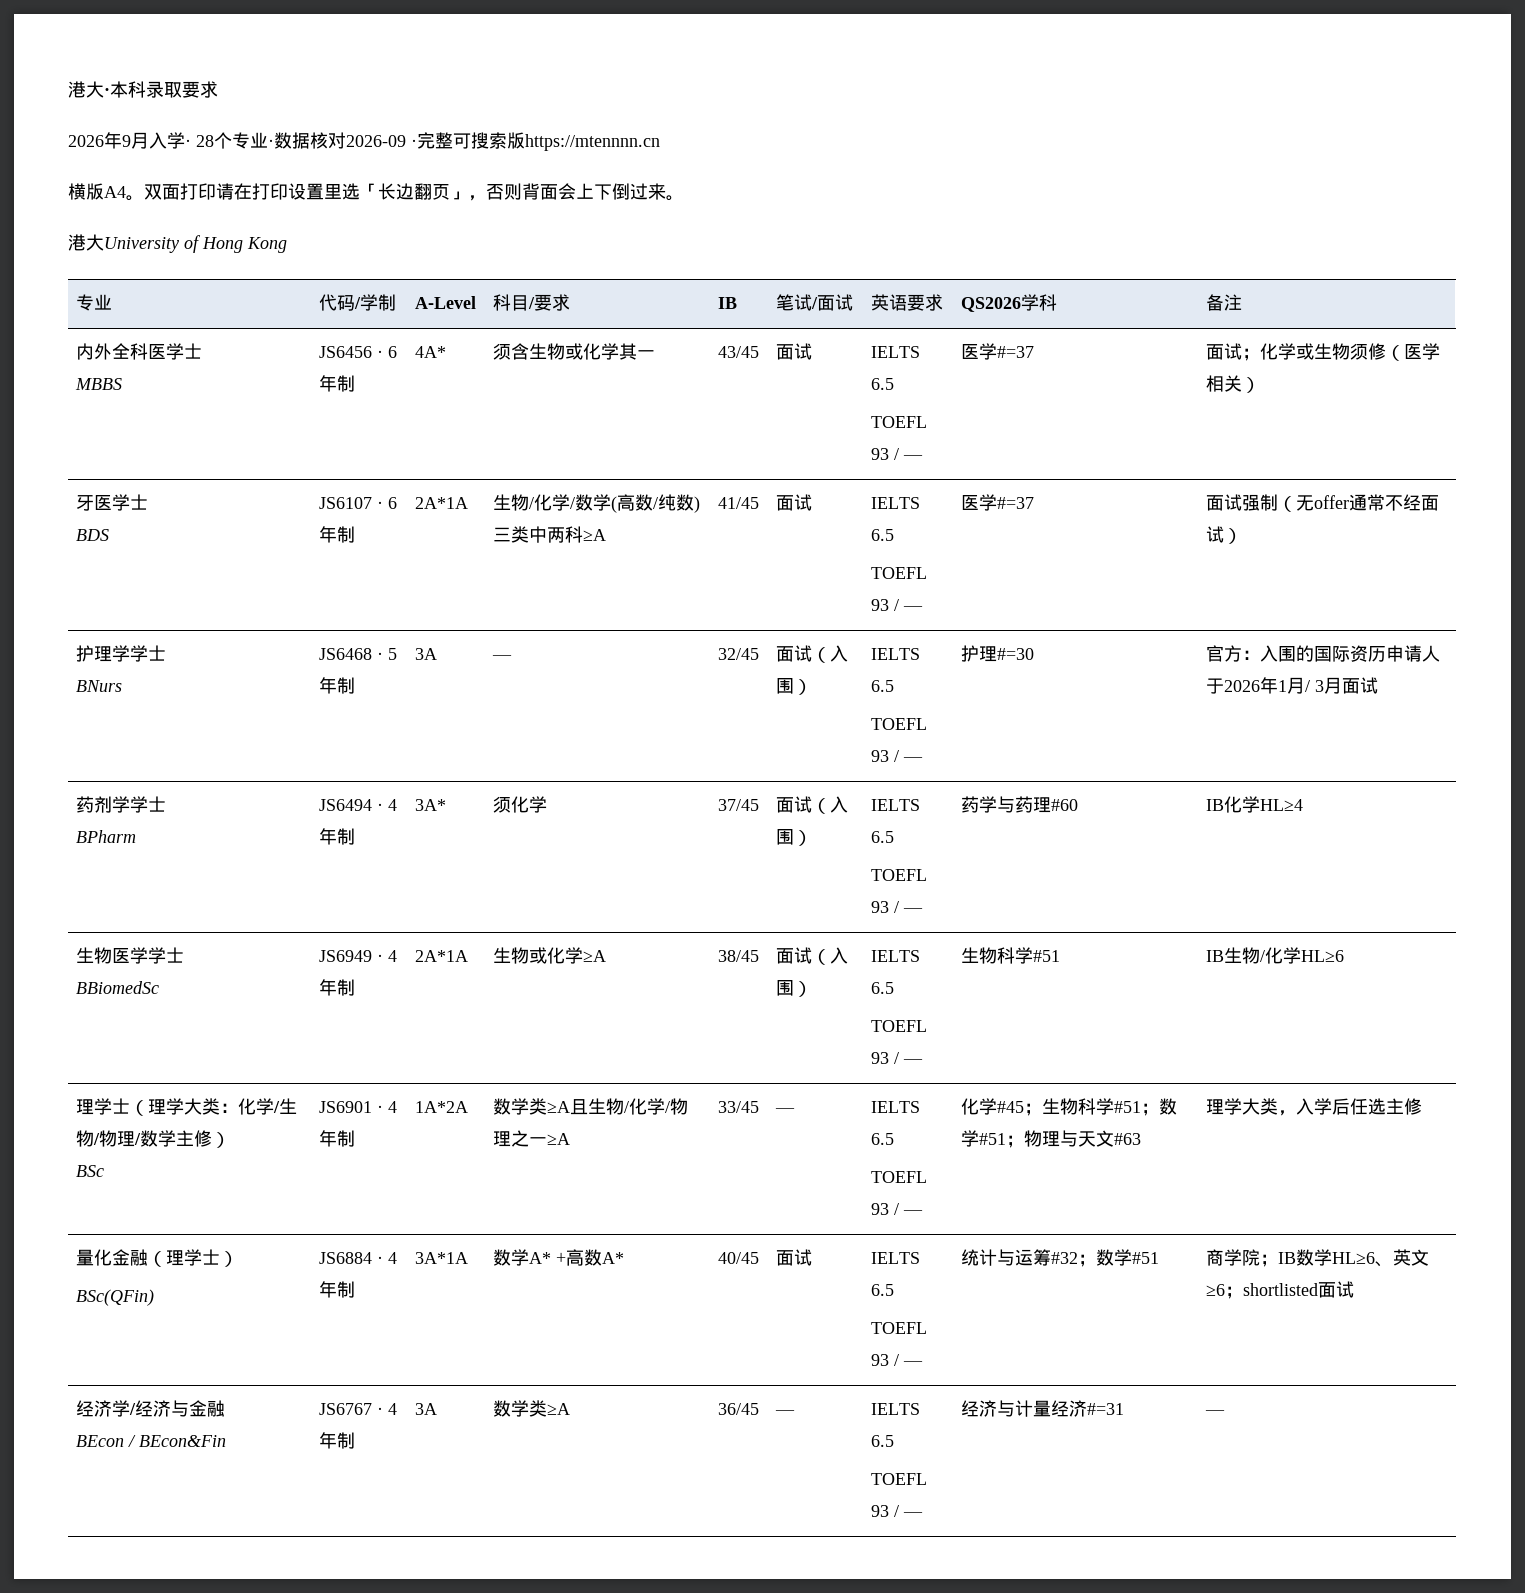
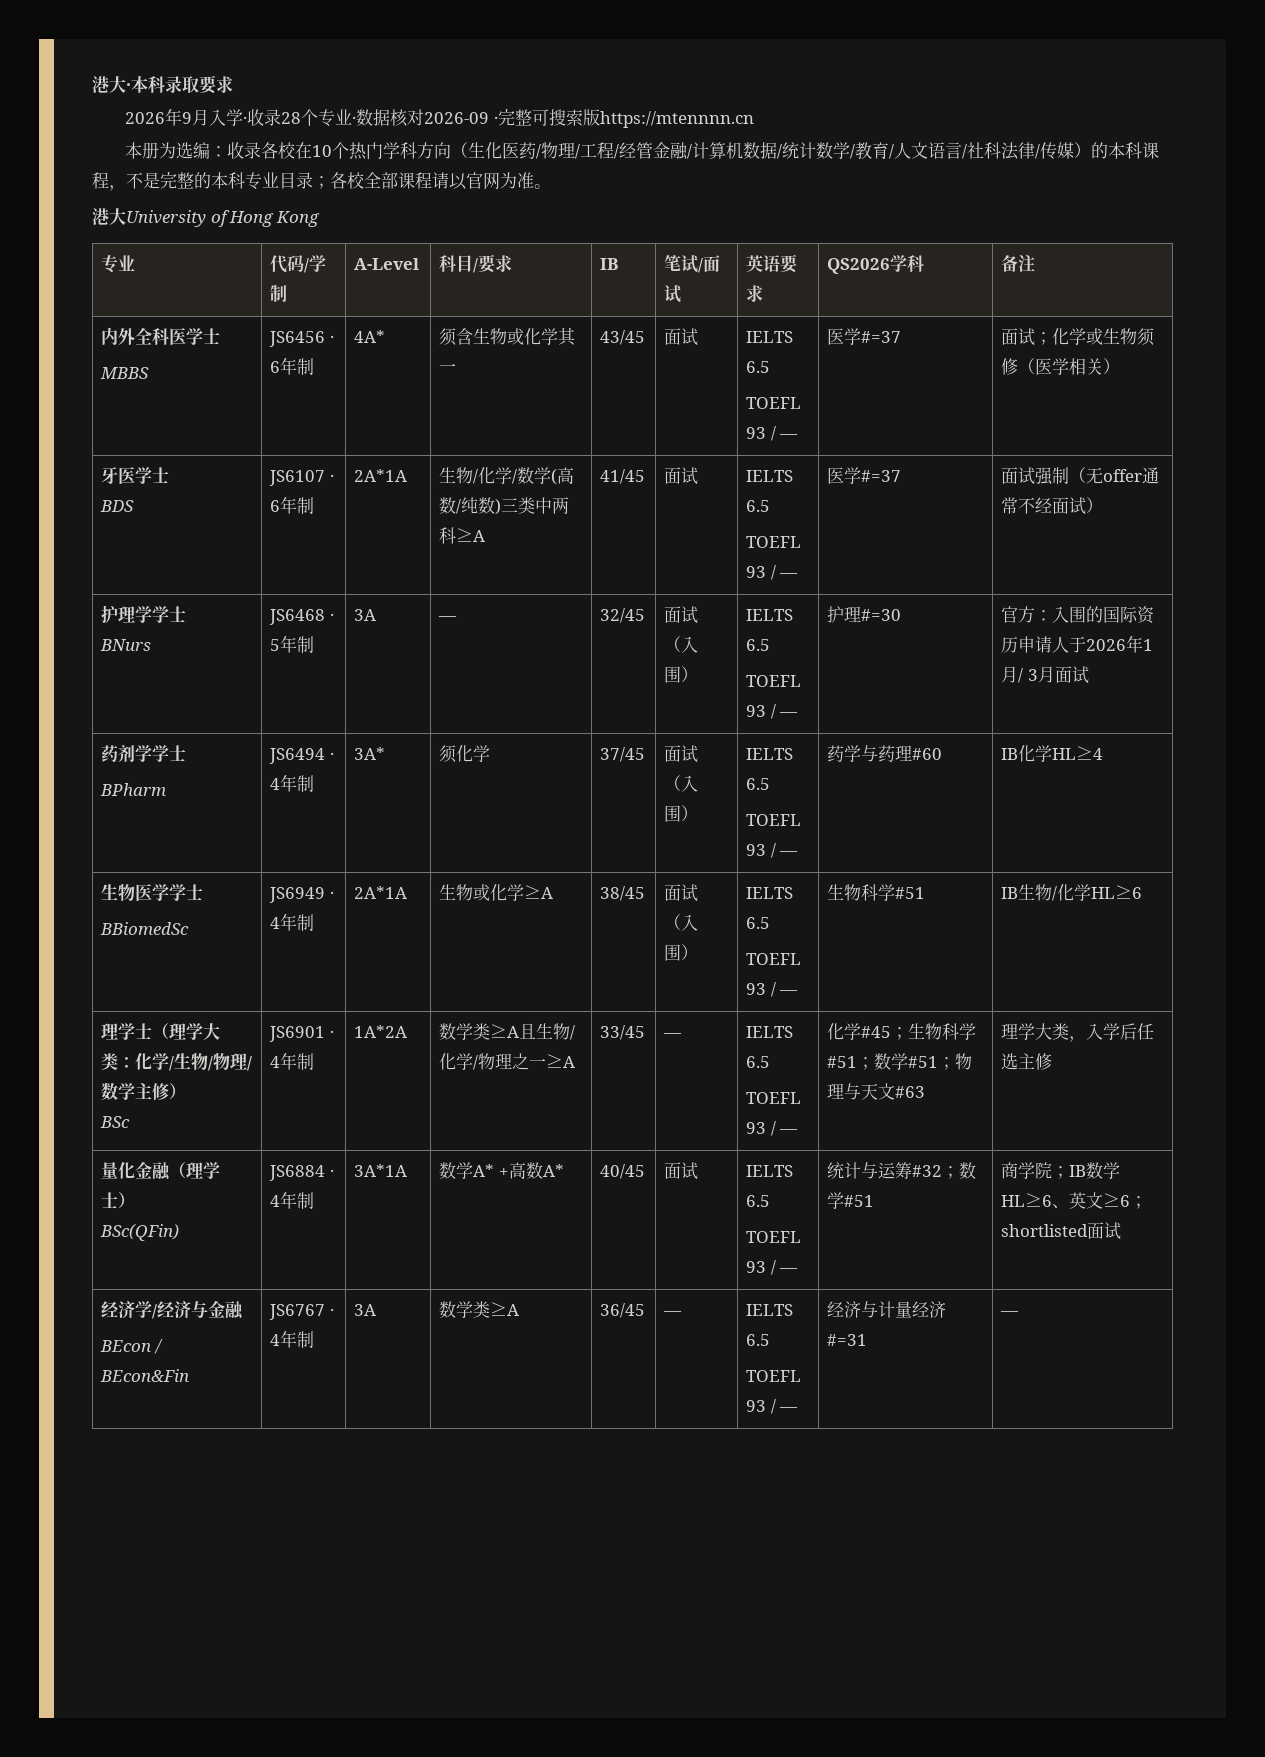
(191, 143) none -> [247,109,282,126] 收录
[68,183,666,201] 横版A4。双面打印请在打印设置里选「长边翻页」，否则背面会上下倒过来 -> [125,142,1160,160] [92,172,534,191] 本册为选编：收录各校在10个热门学科方向（生化医药/物理/工程/经管金融/计算机数据/统计数学/教育/人文语言/社科法律/传媒）的本科课程，不是完整的本科专业目录；各校全部课程请以官网为准

